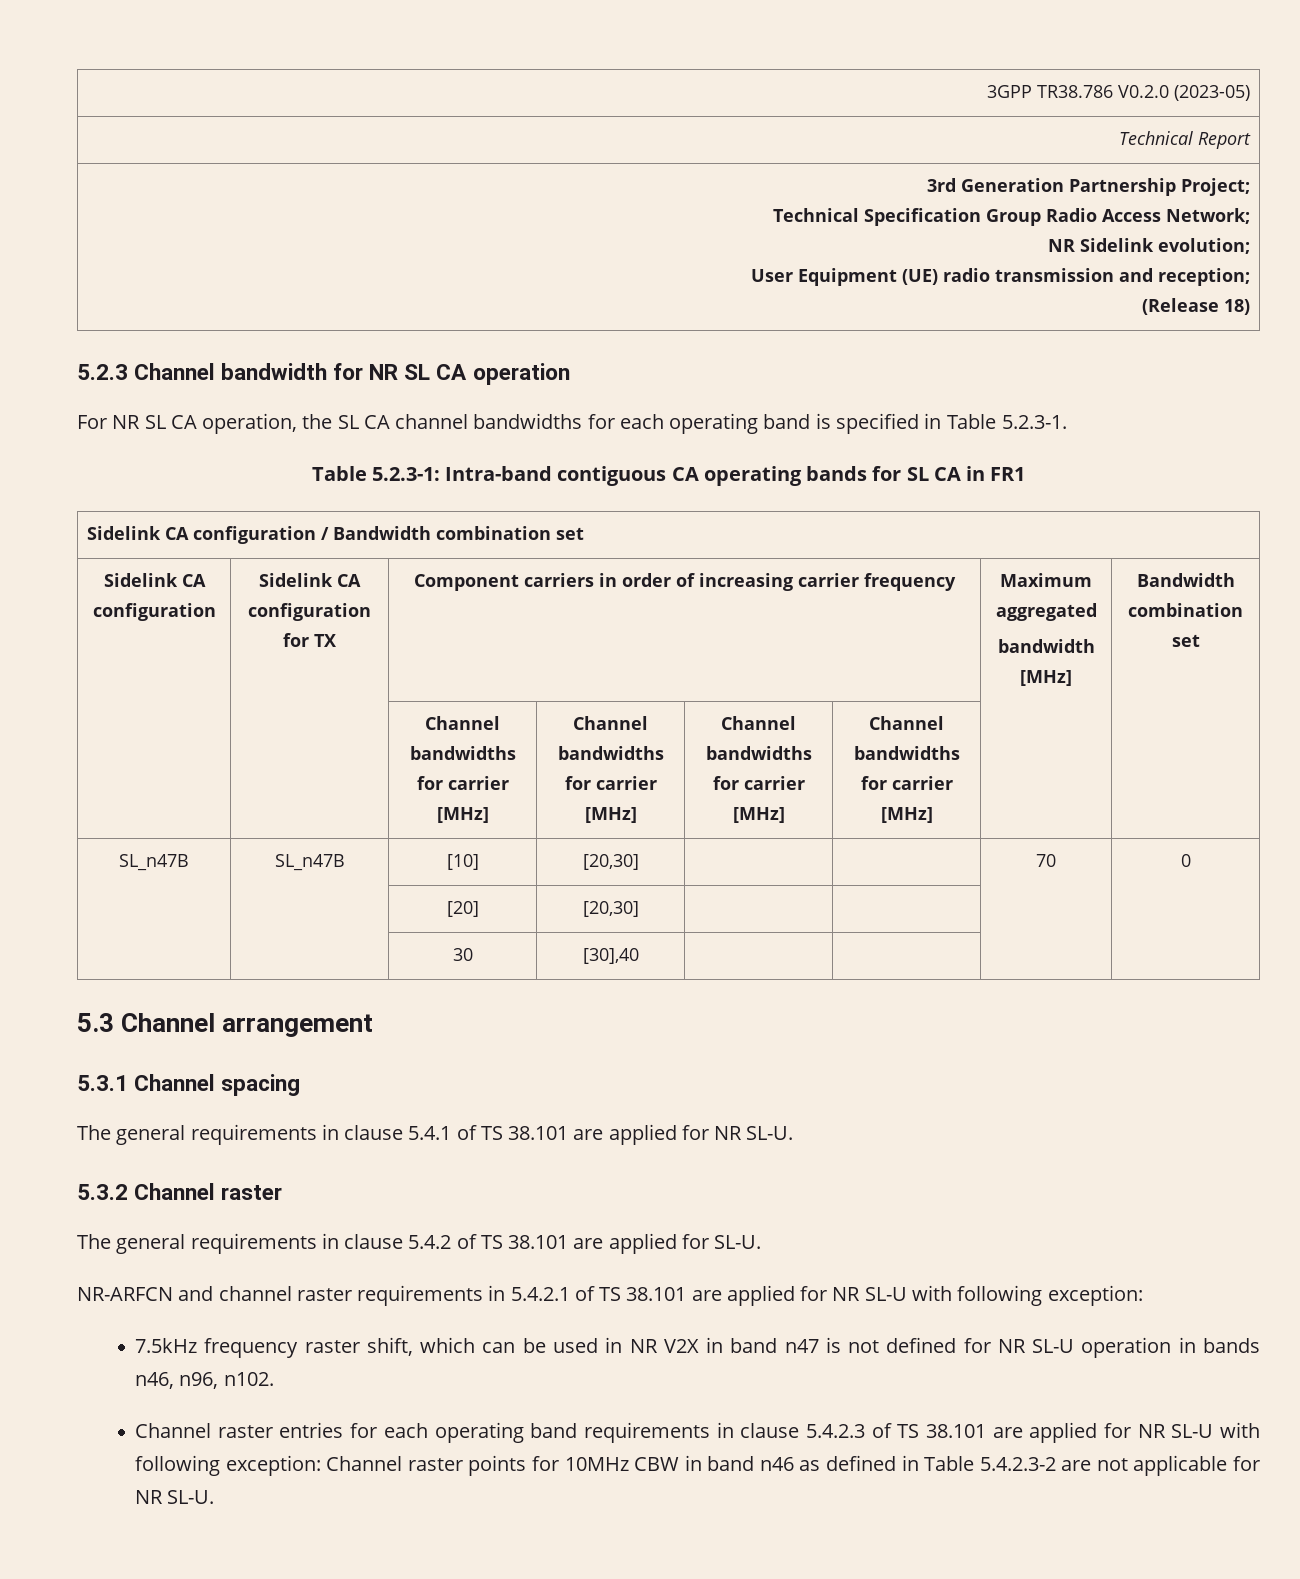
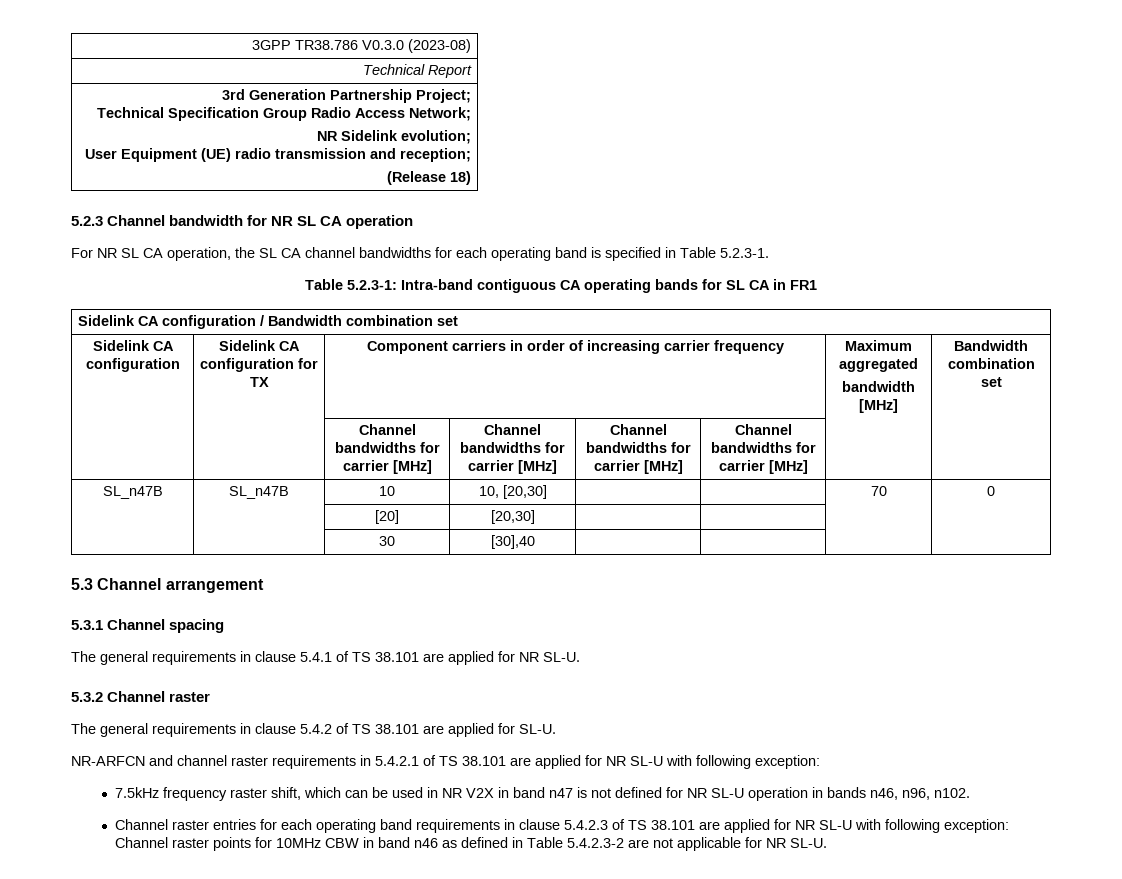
[1118,85,1251,101] V0.2.0 (2023-05) -> [362,39,472,53] V0.3.0 (2023-08)
[446,854,479,870] [10] | -> [379,486,395,496] [478,486,499,498] 10 | 10,

